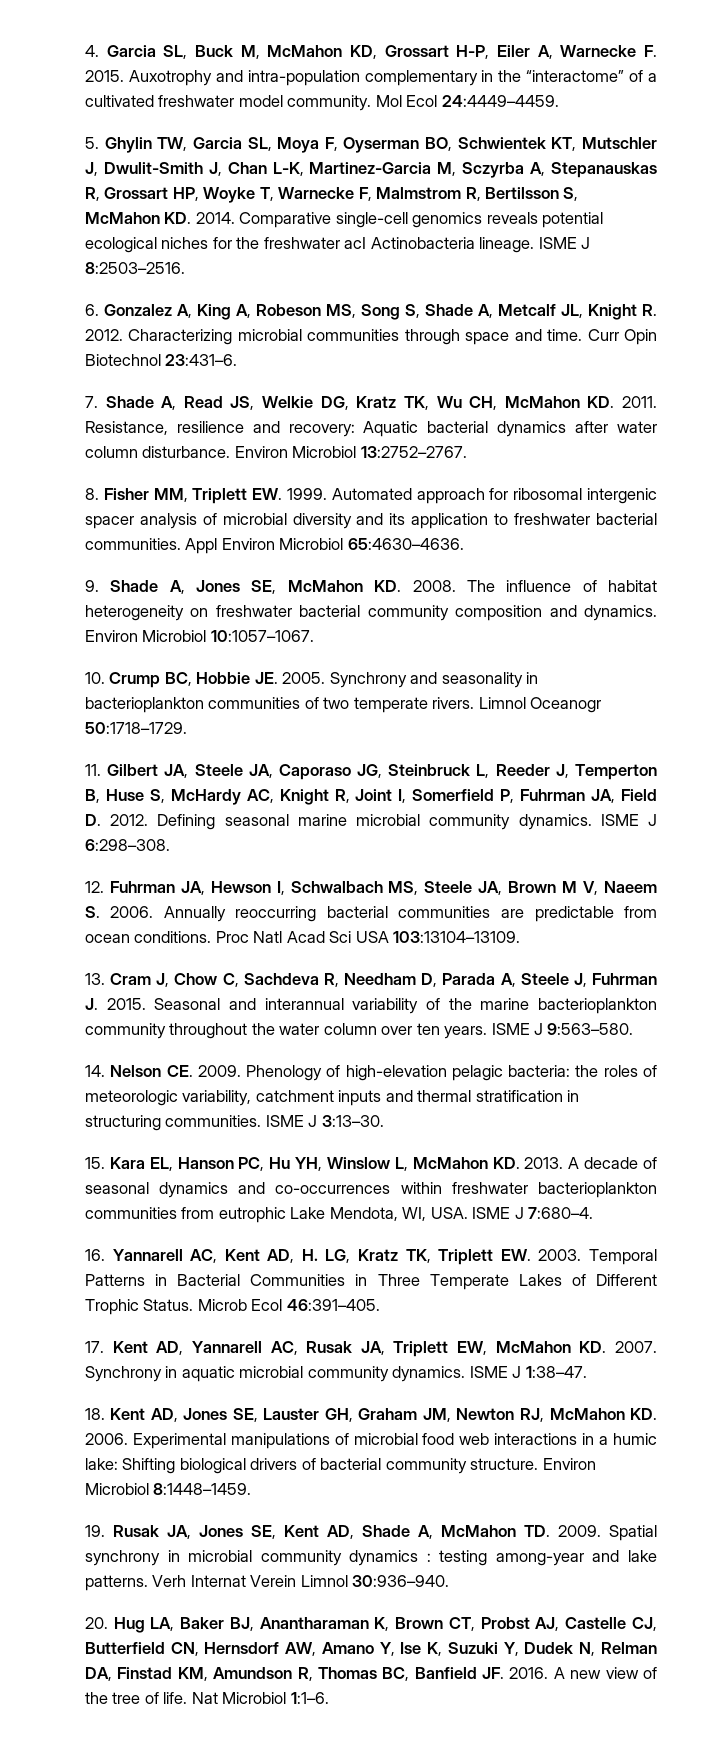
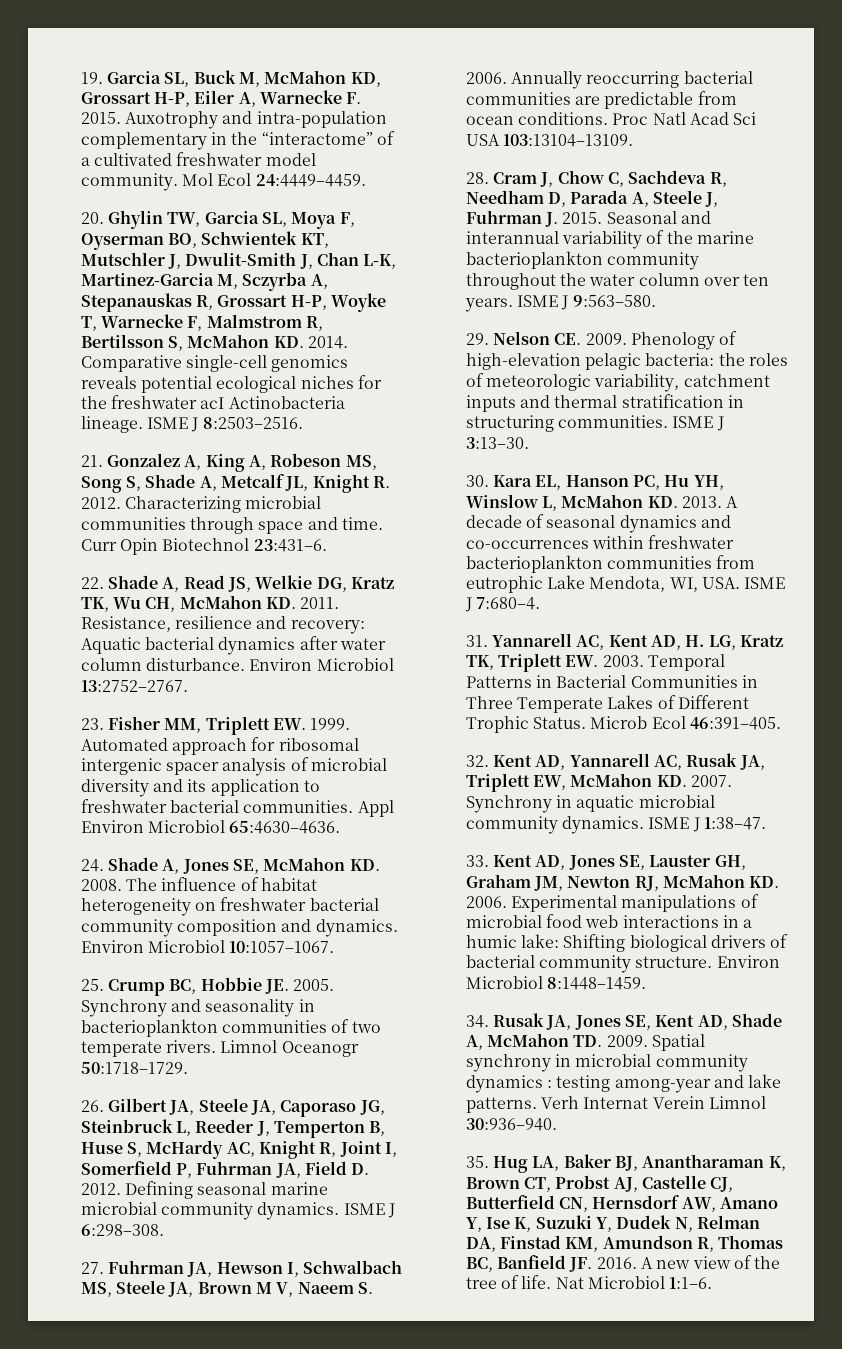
[84,45,99,57] 4. -> [80,72,103,84] 19.
[84,137,99,149] 5. -> [80,212,104,224] 20.
[172,187,199,201] HP, -> [290,295,327,310] H-P,
[84,304,99,316] 6. -> [80,455,103,467] 21.
[84,396,98,408] 7. -> [80,577,104,589] 22.
[84,488,99,500] 8. -> [80,718,104,730] 23.
[84,580,99,592] 9. -> [80,859,104,872] 24.
[84,672,105,684] 10. -> [80,979,104,991] 25.
[84,764,101,776] 11. -> [80,1100,104,1112] 26.
[84,881,104,893] 12. -> [80,1262,104,1274] 27.
[84,973,105,985] 13. -> [465,172,489,184] 28.
[84,1065,105,1077] 14. -> [465,333,489,345] 29.
[84,1157,105,1169] 15. -> [465,475,489,487] 30.
[84,1249,105,1261] 16. -> [465,635,488,647] 31.
[84,1341,104,1353] 17. -> [465,755,489,767] 32.
[84,1408,105,1420] 18. -> [465,855,489,867] 33.
[84,1525,105,1537] 19. -> [465,1015,489,1028] 34.
[84,1617,108,1629] 20. -> [465,1156,489,1168] 35.

